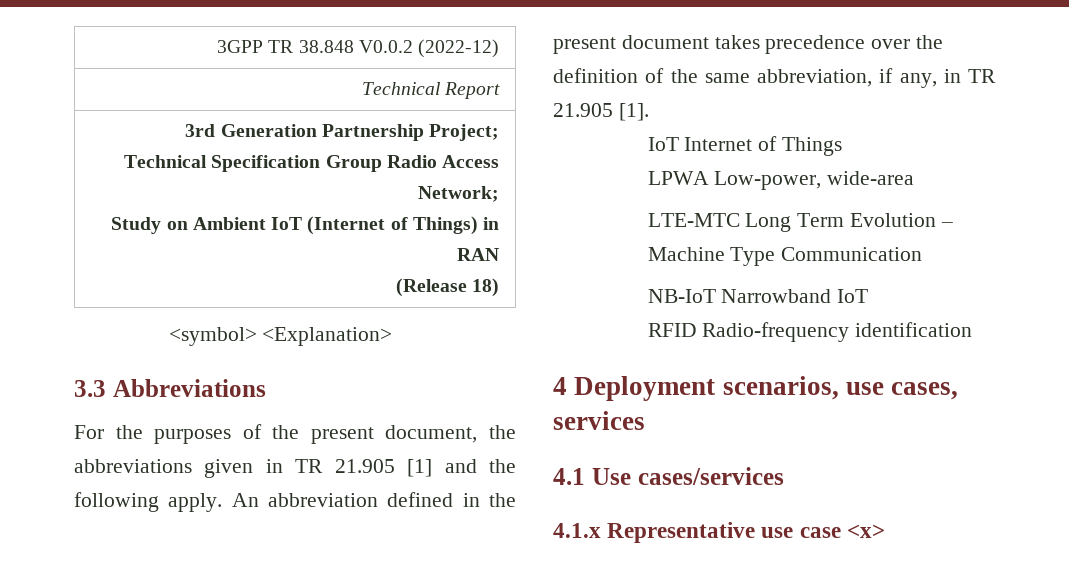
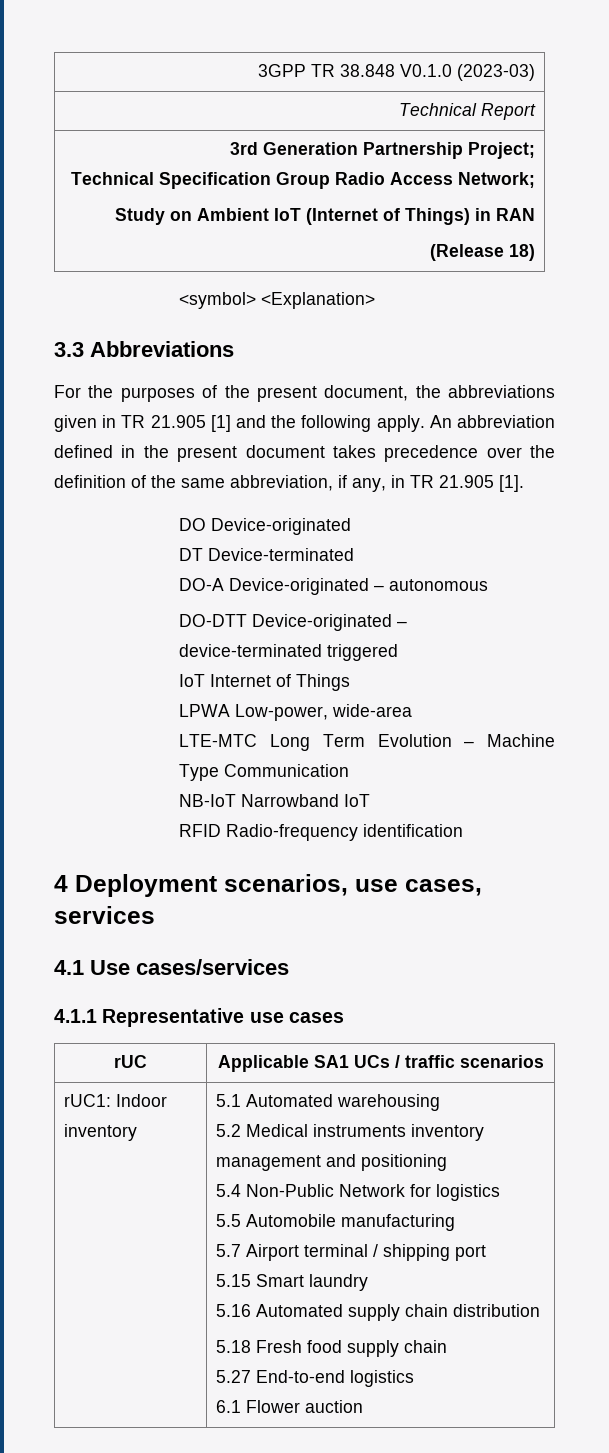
[358,39,500,58] V0.0.2 (2022-12) -> [400,64,536,81] V0.1.0 (2023-03)
(649, 112) none -> [179,518,352,535] [179,548,355,561] [179,578,489,595] [179,614,408,631] [179,644,399,661] // DO Device-originated // DT Device-terminated // DO-A Device-originated – autonomous // DO-DTT Device-originated – device-terminated triggered
[553,523,601,538] 4.1.x -> [54,1009,97,1023] 4.1.1
[799,524,885,538] case <x> -> [288,1012,344,1023] [114,1055,147,1068] [217,1055,544,1072] [63,1094,167,1107] [63,1124,137,1141] [215,1094,440,1111] [215,1124,484,1141] [215,1154,447,1171] [215,1184,500,1201] [215,1214,455,1231] [215,1244,486,1261] [215,1274,368,1291] [215,1304,540,1321] [215,1340,447,1357] [215,1370,414,1387] [215,1400,363,1413] cases // rUC | Applicable SA1 UCs / traffic scenarios // rUC1: Indoor inventory | 5.1 Automated warehousing // 5.2 Medical instruments inventory management and positioning // 5.4 Non-Public Network for logistics // 5.5 Automobile manufacturing // 5.7 Airport terminal / shipping port // 5.15 Smart laundry // 5.16 Automated supply chain distribution // 5.18 Fresh food supply chain // 5.27 End-to-end logistics // 6.1 Flower auction

